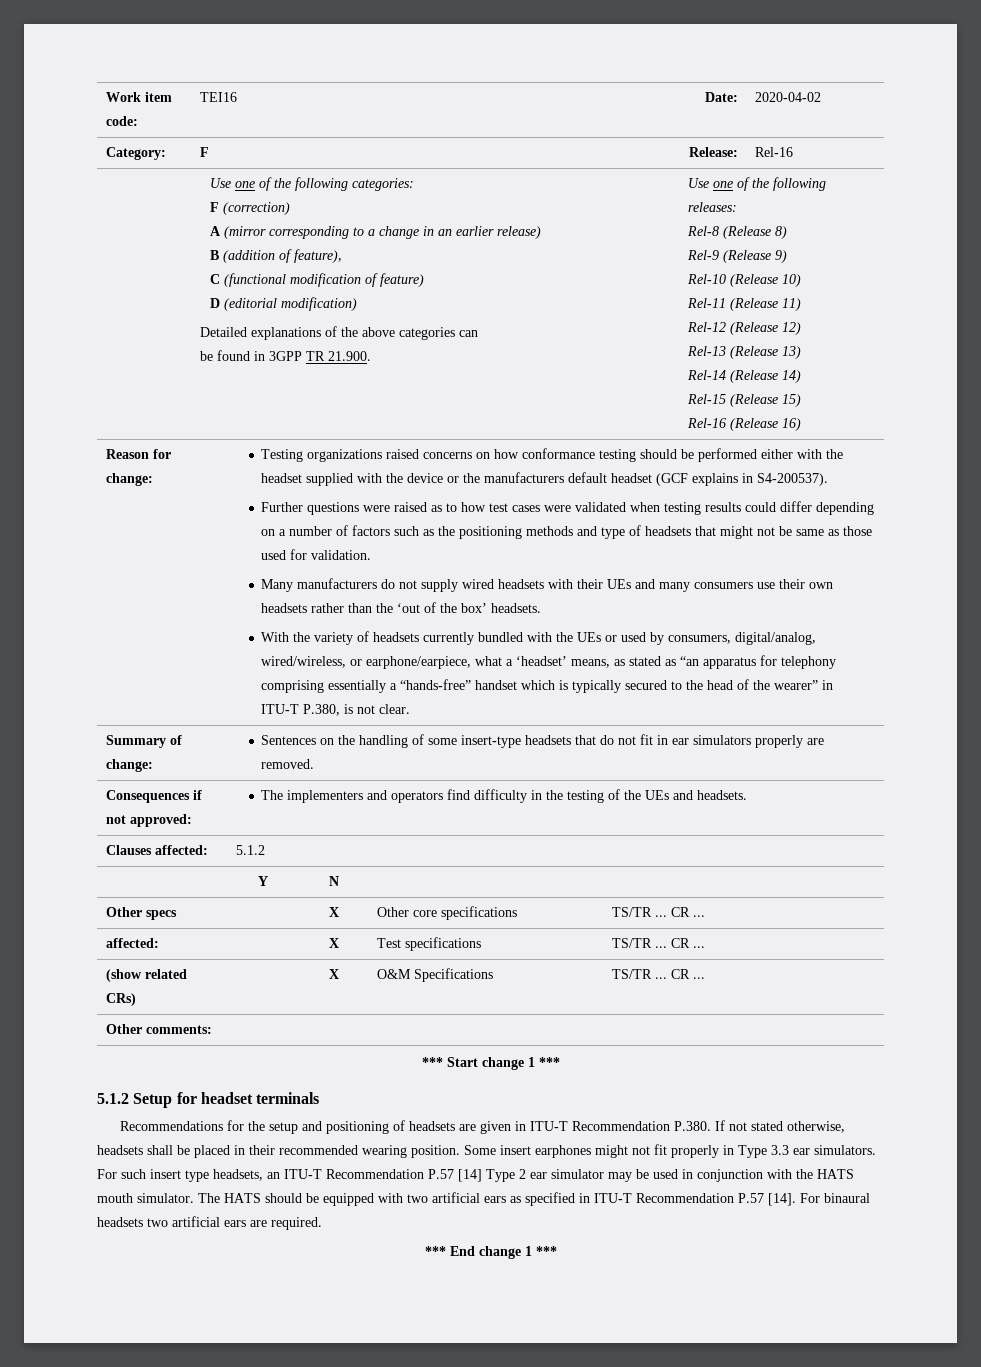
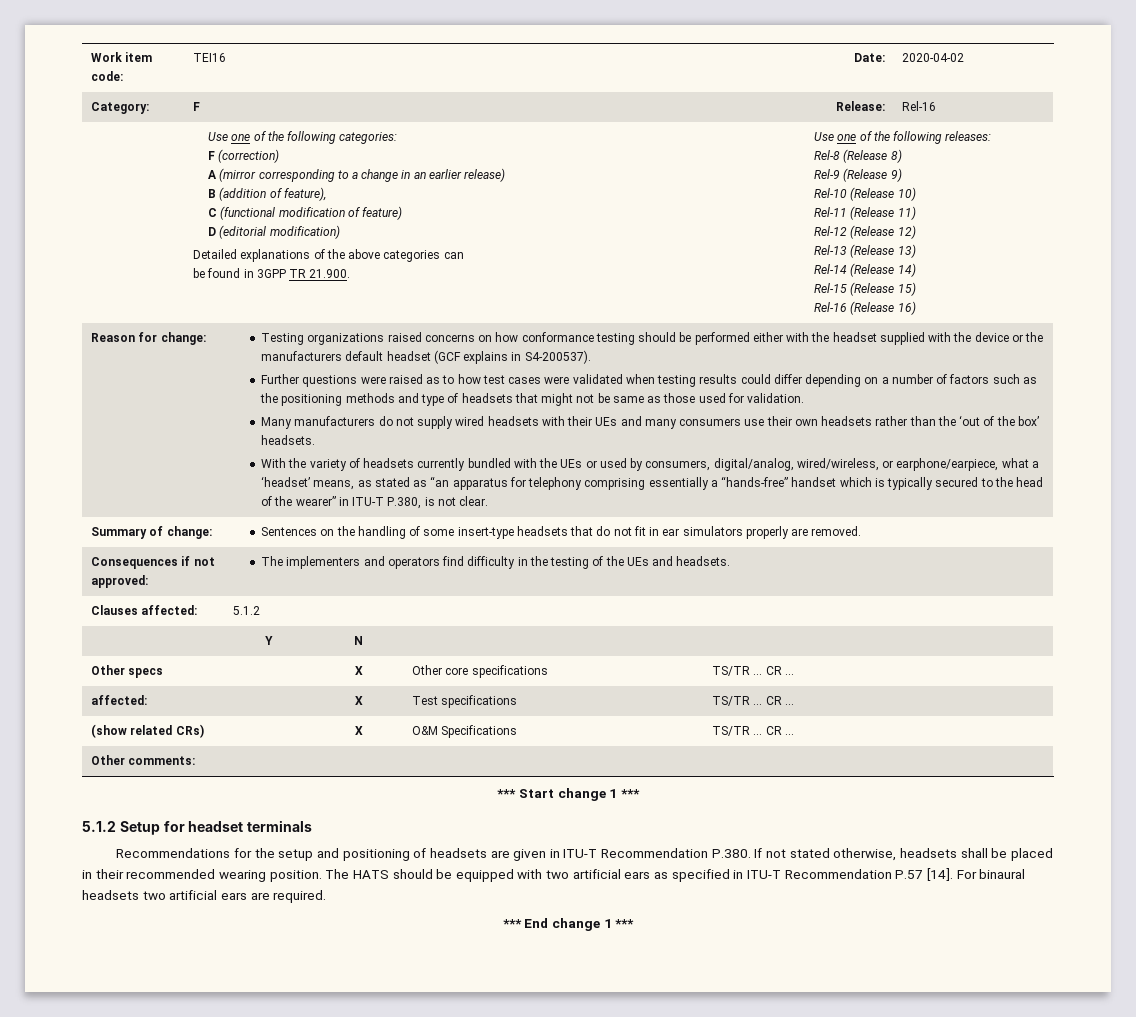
[464,1144,876,1158] [97,1169,854,1182] [97,1193,194,1203] Some insert earphones might not fit properly in Type 3.3 ear simulators. For such insert type headsets, an ITU-T Recommendation P.57 [14] Type 2 ear simulator may be used in conjunction with the HATS mouth simulator. -> (322, 876) none

